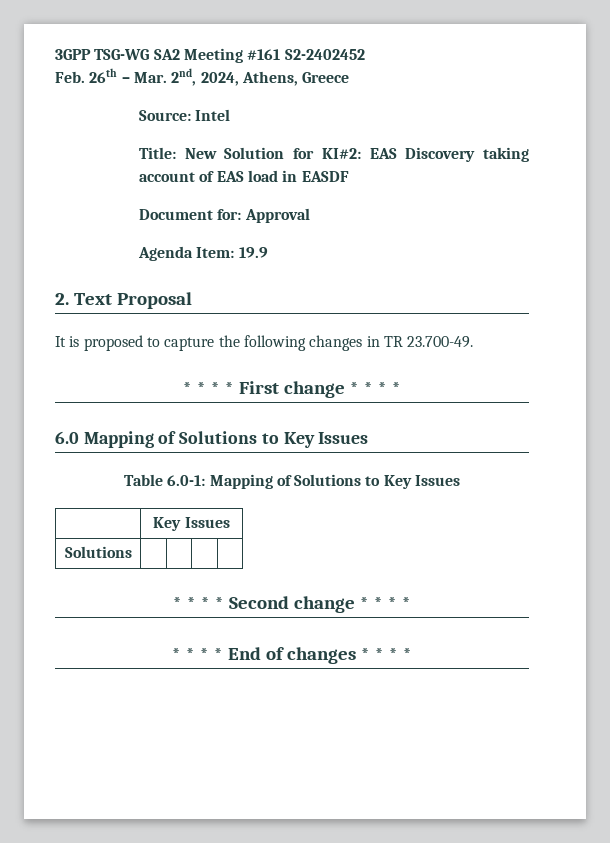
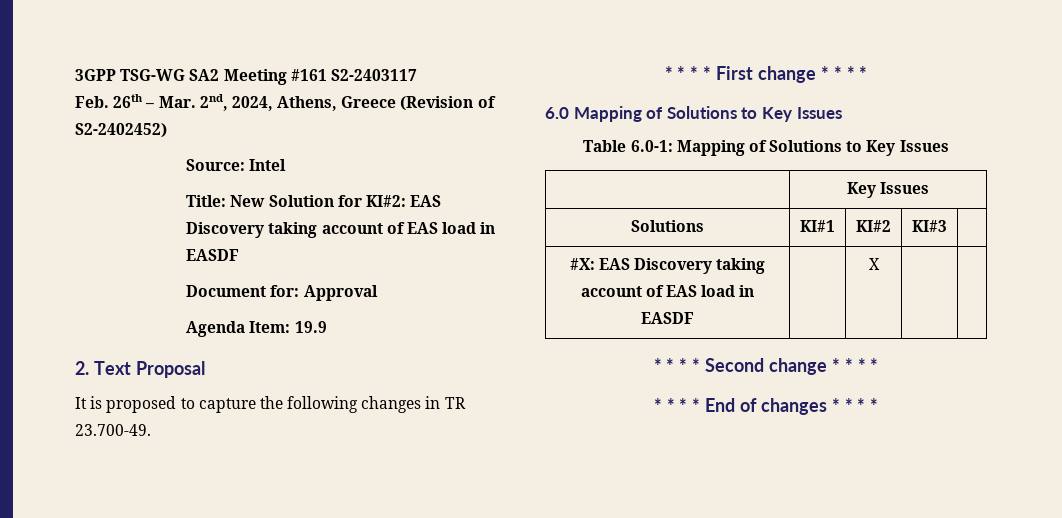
[284,49,365,60] S2-2402452 -> [330,69,417,81] S2-2403117
(350, 77) none -> [400,96,496,111] [75,123,167,138] (Revision of S2-2402452)
(132, 552) | -> [800,220,835,232] [856,220,891,232] [912,220,947,232] [569,258,766,274] [580,285,755,297] [641,312,694,324] [868,258,880,270] KI#1 | KI#2 | KI#3 | // #X: EAS Discovery taking account of EAS load in EASDF | | X

